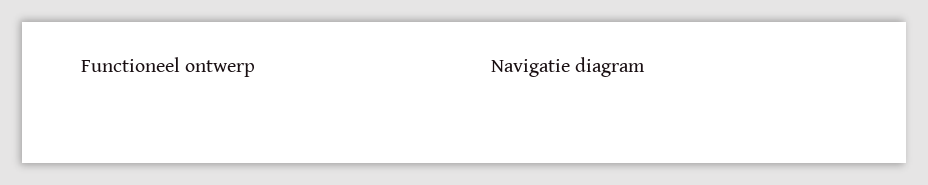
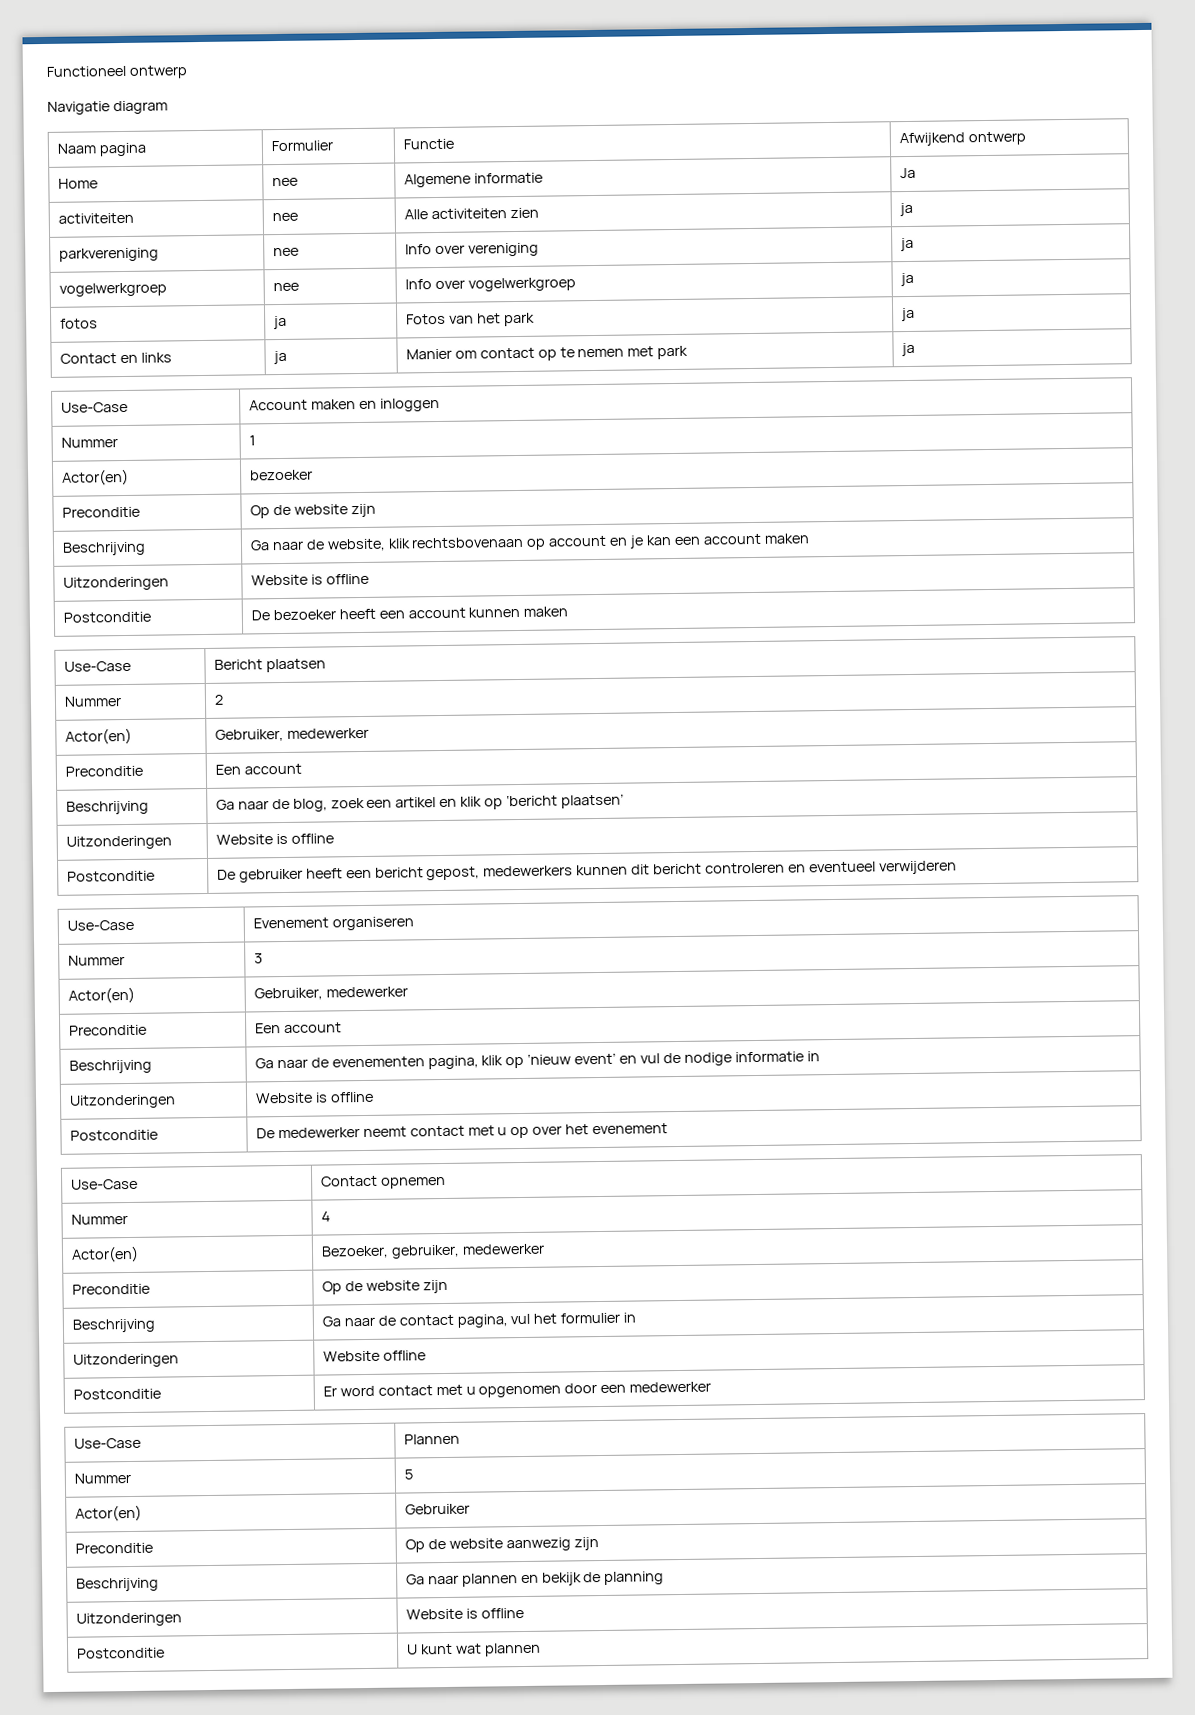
(646, 67) none -> [56,142,147,157] [270,140,333,152] [402,138,454,150] [898,131,1026,147] [57,178,98,189] [271,177,298,187] [403,172,543,188] [899,167,916,179] [57,212,134,224] [271,212,298,222] [403,207,539,220] [898,202,913,217] [58,247,159,262] [272,247,299,257] [404,242,539,257] [899,237,914,252] [58,282,167,297] [272,282,299,292] [404,277,576,292] [899,272,914,287] [59,318,98,329] [272,315,287,330] [405,312,535,327] [900,307,915,322] [59,352,172,364] [272,350,287,365] [405,345,689,361] [900,342,915,357] [60,401,128,413] [248,397,440,412] [60,437,118,448] [248,435,256,446] [61,468,129,486] [249,469,313,481] [61,506,140,518] [249,503,376,519] [61,541,146,556] [249,533,810,552] [62,576,169,591] [250,573,369,586] [62,611,151,623] [250,606,569,621] [63,660,131,672] [213,658,326,673] [63,696,122,707] [213,694,224,705] [64,727,132,745] [214,727,369,742] [64,765,143,777] [214,763,302,775] [65,800,149,815] [215,793,624,812] [65,835,172,850] [215,833,334,845] [66,870,155,882] [216,860,957,883] [66,919,134,931] [252,916,414,931] [67,955,125,966] [253,953,263,964] [67,986,135,1004] [253,986,408,1001] [68,1024,147,1036] [254,1022,342,1034] [68,1059,152,1074] [254,1051,820,1070] [68,1094,176,1109] [254,1091,374,1104] [69,1129,158,1141] [255,1123,669,1139] [70,1178,138,1190] [320,1175,446,1189] [70,1214,128,1225] [320,1211,331,1222] [70,1245,139,1263] [320,1243,545,1259] [71,1283,150,1295] [321,1279,448,1295] [71,1318,156,1333] [321,1312,637,1328] [72,1353,179,1368] [322,1350,426,1362] [72,1388,161,1400] [322,1381,712,1398] [73,1437,141,1449] [403,1433,460,1445] [73,1472,131,1484] [403,1469,413,1480] [74,1504,142,1522] [404,1503,470,1515] [74,1542,153,1554] [404,1537,599,1553] [75,1577,159,1592] [405,1571,665,1587] [75,1612,182,1627] [405,1608,524,1620] [76,1647,165,1659] [406,1642,541,1657] // Naam pagina | Formulier | Functie | Afwijkend ontwerp // Home | nee | Algemene informatie | Ja // activiteiten | nee | Alle activiteiten zien | ja // parkvereniging | nee | Info over vereniging | ja // vogelwerkgroep | nee | Info over vogelwerkgroep | ja // fotos | ja | Fotos van het park | ja // Contact en links | ja | Manier om contact op te nemen met park | ja // Use-Case | Account maken en inloggen // Nummer | 1 // Actor(en) | bezoeker // Preconditie | Op de website zijn // Beschrijving | Ga naar de website, klik rechtsbovenaan op account en je kan een account maken // Uitzonderingen | Website is offline // Postconditie | De bezoeker heeft een account kunnen maken // Use-Case | Bericht plaatsen // Nummer | 2 // Actor(en) | Gebruiker, medewerker // Preconditie | Een account // Beschrijving | Ga naar de blog, zoek een artikel en klik op ‘bericht plaatsen’ // Uitzonderingen | Website is offline // Postconditie | De gebruiker heeft een bericht gepost, medewerkers kunnen dit bericht controleren en eventueel verwijderen // Use-Case | Evenement organiseren // Nummer | 3 // Actor(en) | Gebruiker, medewerker // Preconditie | Een account // Beschrijving | Ga naar de evenementen pagina, klik op ‘nieuw event’ en vul de nodige informatie in // Uitzonderingen | Website is offline // Postconditie | De medewerker neemt contact met u op over het evenement // Use-Case | Contact opnemen // Nummer | 4 // Actor(en) | Bezoeker, gebruiker, medewerker // Preconditie | Op de website zijn // Beschrijving | Ga naar de contact pagina, vul het formulier in // Uitzonderingen | Website offline // Postconditie | Er word contact met u opgenomen door een medewerker // Use-Case | Plannen // Nummer | 5 // Actor(en) | Gebruiker // Preconditie | Op de website aanwezig zijn // Beschrijving | Ga naar plannen en bekijk de planning // Uitzonderingen | Website is offline // Postconditie | U kunt wat plannen

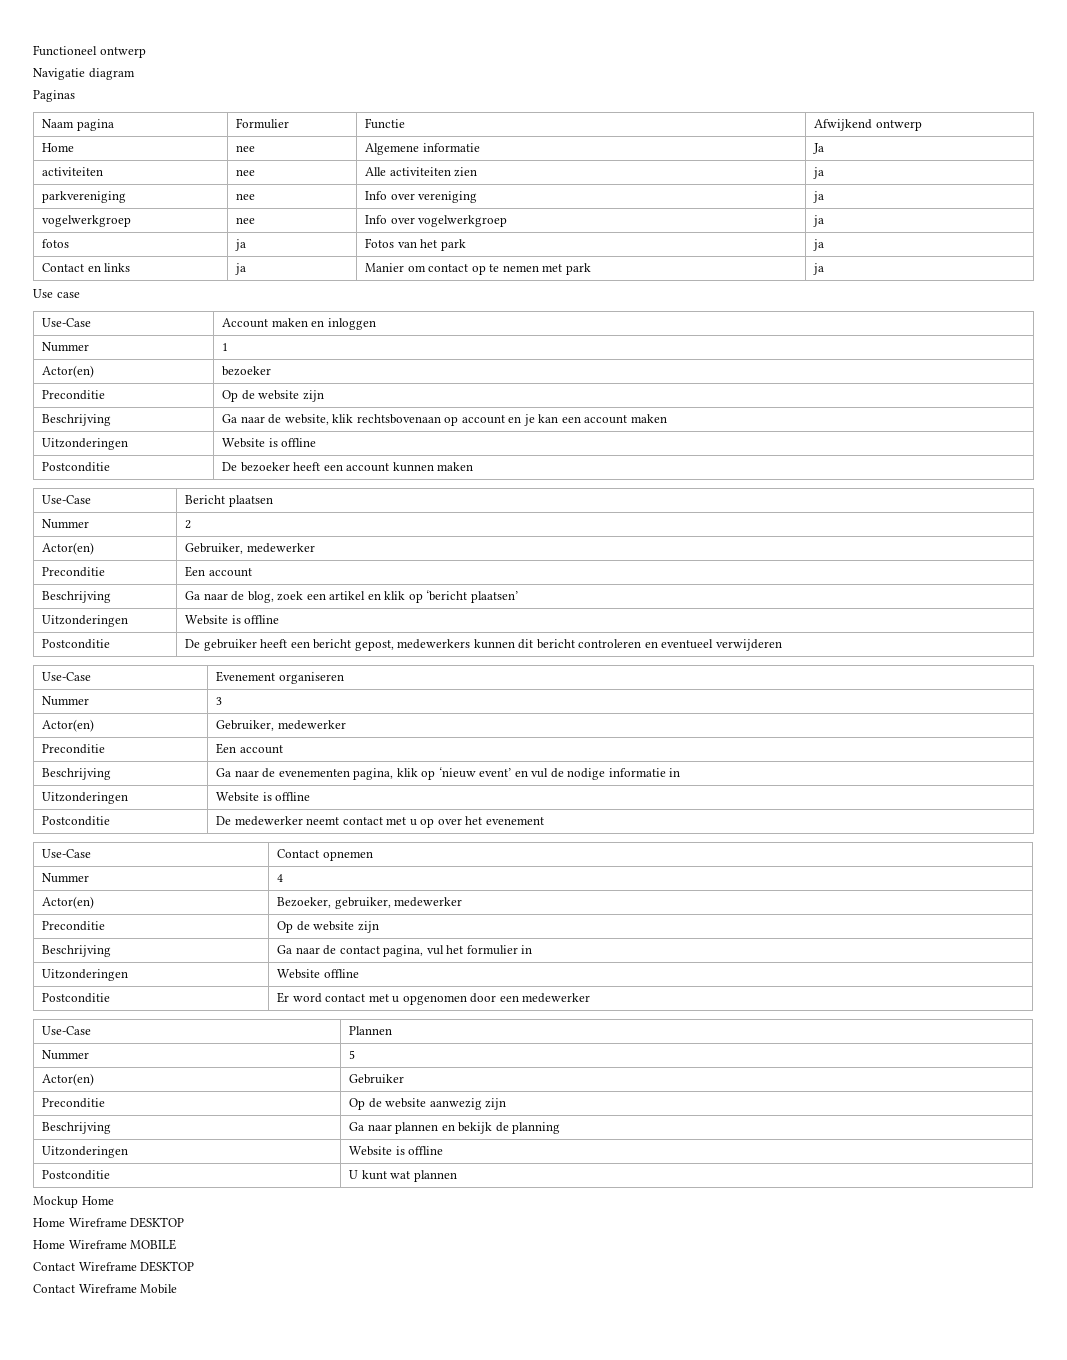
(168, 107) none -> [33,90,75,102] // Paginas
(915, 349) none -> [33,289,80,298] // Use case
(541, 1649) none -> [33,1196,114,1208] [33,1217,185,1228] [33,1239,177,1250] [33,1261,195,1272] [33,1284,178,1294] // Mockup Home // Home Wireframe DESKTOP // Home Wireframe MOBILE // Contact Wireframe DESKTOP // Contact Wireframe Mobile

